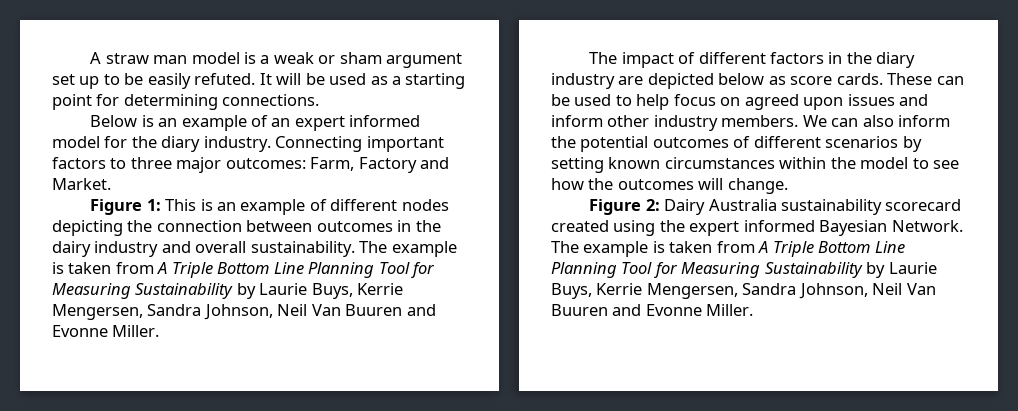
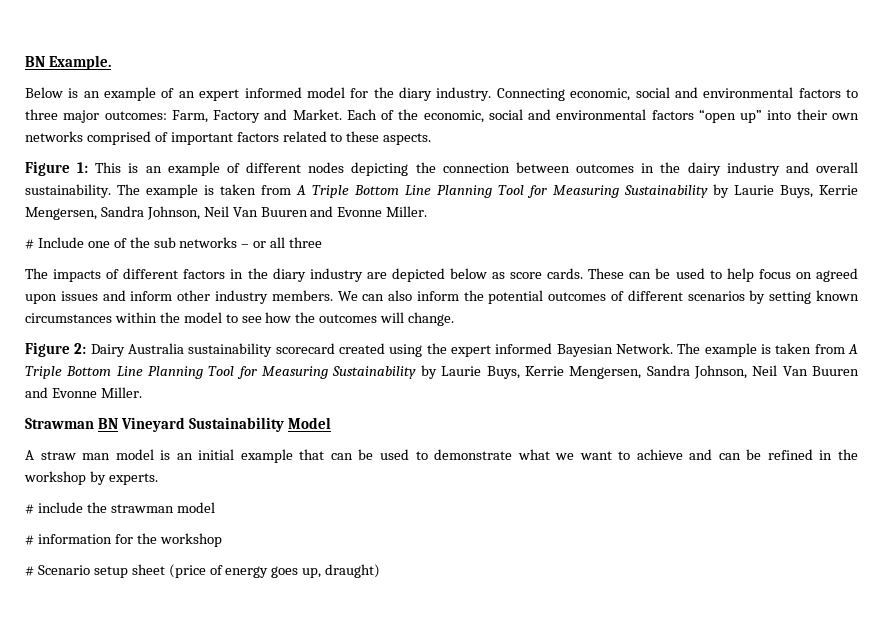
[90,52,463,68] [52,73,466,89] [52,94,320,110] A straw man model is a weak or sham argument set up to be easily refuted. It will be used as a starting point for determining connections. -> [25,55,111,70] BN Example.
[366,136,444,152] important -> [570,87,794,101] economic, social and environmental
(111, 184) none -> [346,109,860,123] [25,131,432,145] Each of the economic, social and environmental factors “open up” into their own networks comprised of important factors related to these aspects.
[589,52,674,68] // The impact -> [25,237,323,249] [25,268,102,282] // # Include one of the sub networks – or all three // The impacts
(754, 310) none -> [25,417,331,432] [25,449,858,463] [24,471,158,485] [25,502,215,514] [25,533,222,547] [25,564,381,578] // Strawman BN Vineyard Sustainability Model // A straw man model is an initial example that can be used to demonstrate what we want to achieve and can be refined in the workshop by experts. // # include the strawman model // # information for the workshop // # Scenario setup sheet (price of energy goes up, draught)

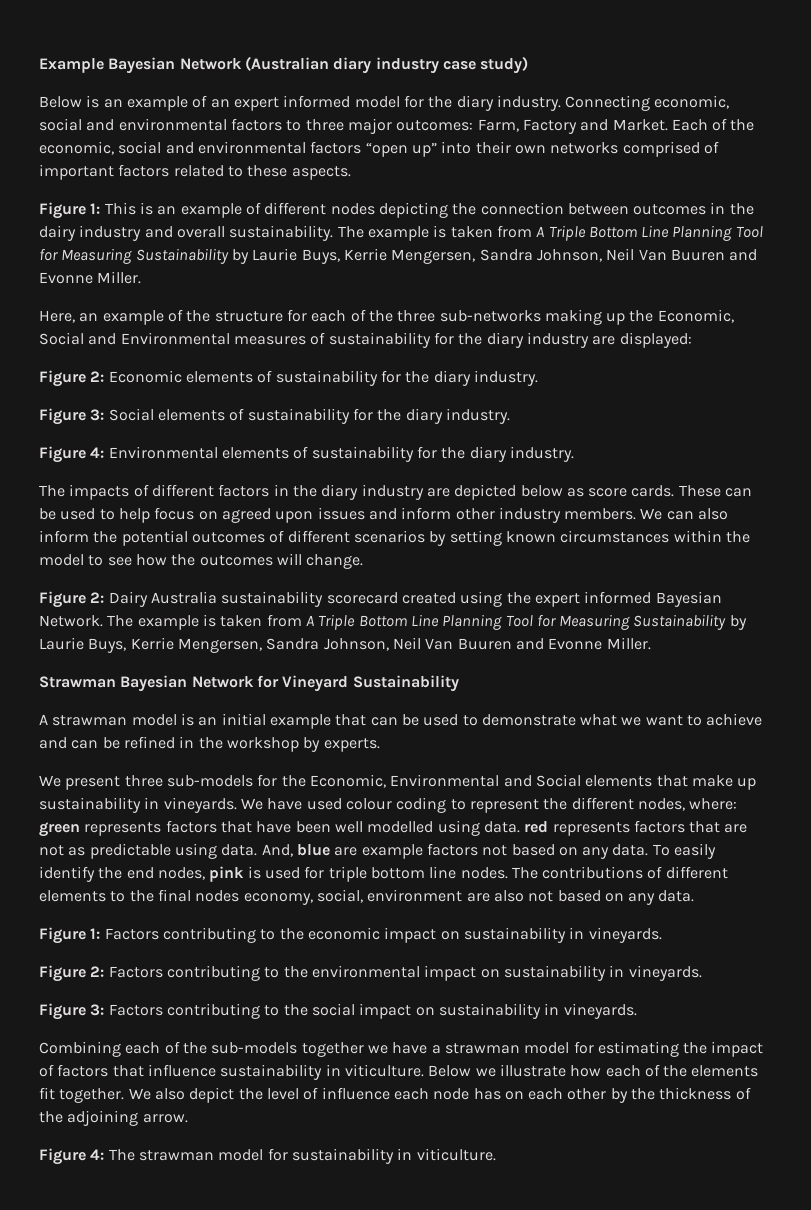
[25,55,111,70] BN Example. -> [39,56,529,74] Example Bayesian Network (Australian diary industry case study)
[25,237,323,249] # Include one of the sub networks – or all three -> [39,309,734,325] [39,332,692,348] [39,370,538,387] [39,408,510,425] [39,446,574,463] Here, an example of the structure for each of the three sub-networks making up the Economic, Social and Environmental measures of sustainability for the diary industry are displayed: // Figure 2: Economic elements of sustainability for the diary industry. // Figure 3: Social elements of sustainability for the diary industry. // Figure 4: Environmental elements of sustainability for the diary industry.
[97,418,118,429] BN -> [120,675,279,692] Bayesian Network for
[287,417,331,429] [25,450,111,460] Model // A straw man -> [39,714,128,726] // A strawman
[25,502,215,514] [25,533,222,547] [25,564,381,578] # include the strawman model // # information for the workshop // # Scenario setup sheet (price of energy goes up, draught) -> [39,774,757,790] [39,797,738,813] [39,820,748,837] [39,843,717,859] [39,866,728,882] [39,889,695,905] [39,927,662,944] [39,965,702,982] [39,1003,637,1020] [39,1041,764,1057] [39,1064,759,1080] [39,1087,751,1103] [39,1110,188,1126] [39,1148,496,1165] We present three sub-models for the Economic, Environmental and Social elements that make up sustainability in vineyards. We have used colour coding to represent the different nodes, where: green represents factors that have been well modelled using data. red represents factors that are not as predictable using data. And, blue are example factors not based on any data. To easily identify the end nodes, pink is used for triple bottom line nodes. The contributions of different elements to the final nodes economy, social, environment are also not based on any data. // Figure 1: Factors contributing to the economic impact on sustainability in vineyards. // Figure 2: Factors contributing to the environmental impact on sustainability in vineyards. // Figure 3: Factors contributing to the social impact on sustainability in vineyards. // Combining each of the sub-models together we have a strawman model for estimating the impact of factors that influence sustainability in viticulture. Below we illustrate how each of the elements fit together. We also depict the level of influence each node has on each other by the thickness of the adjoining arrow. // Figure 4: The strawman model for sustainability in viticulture.

